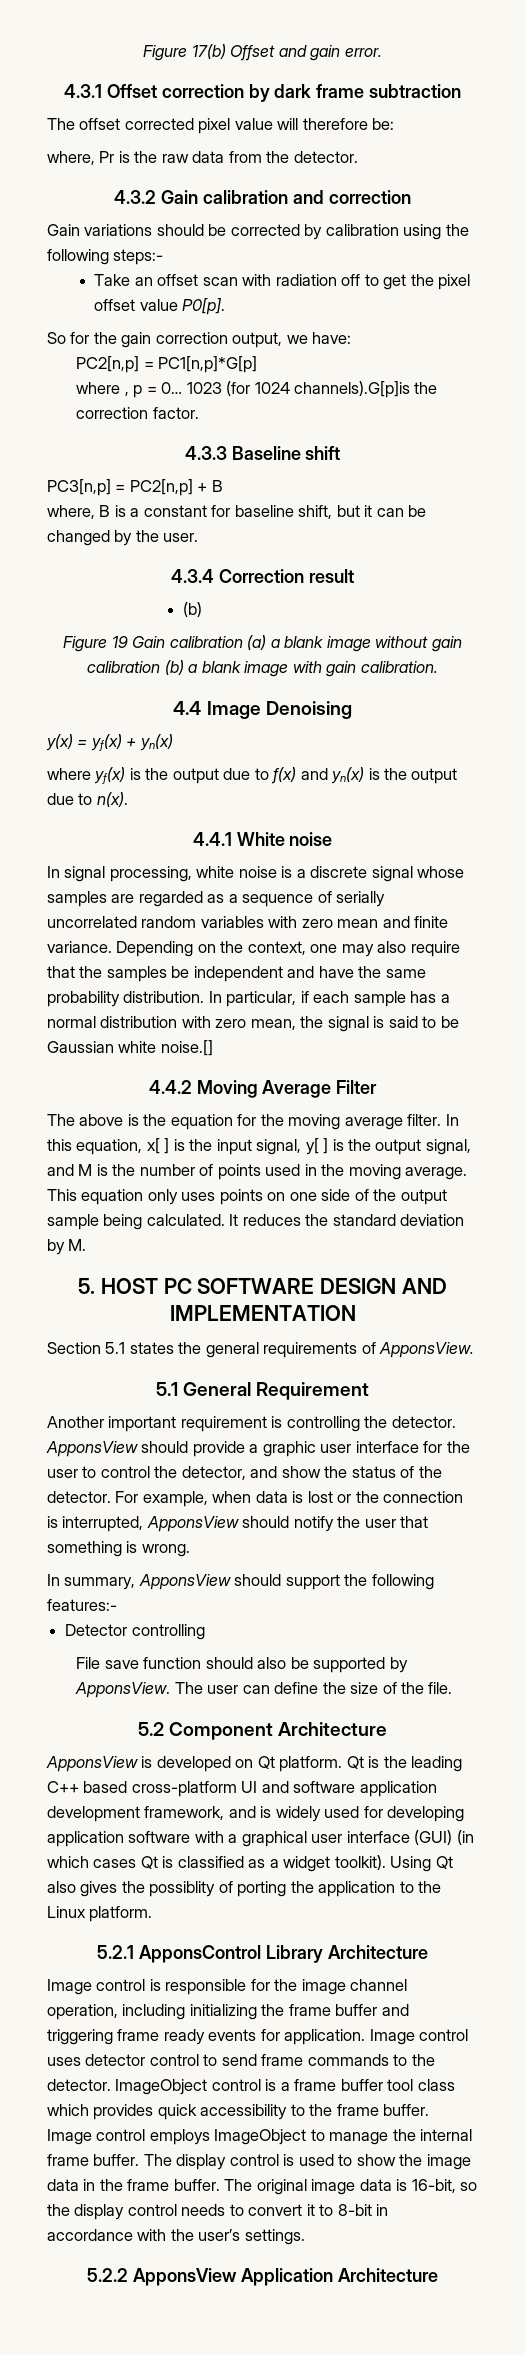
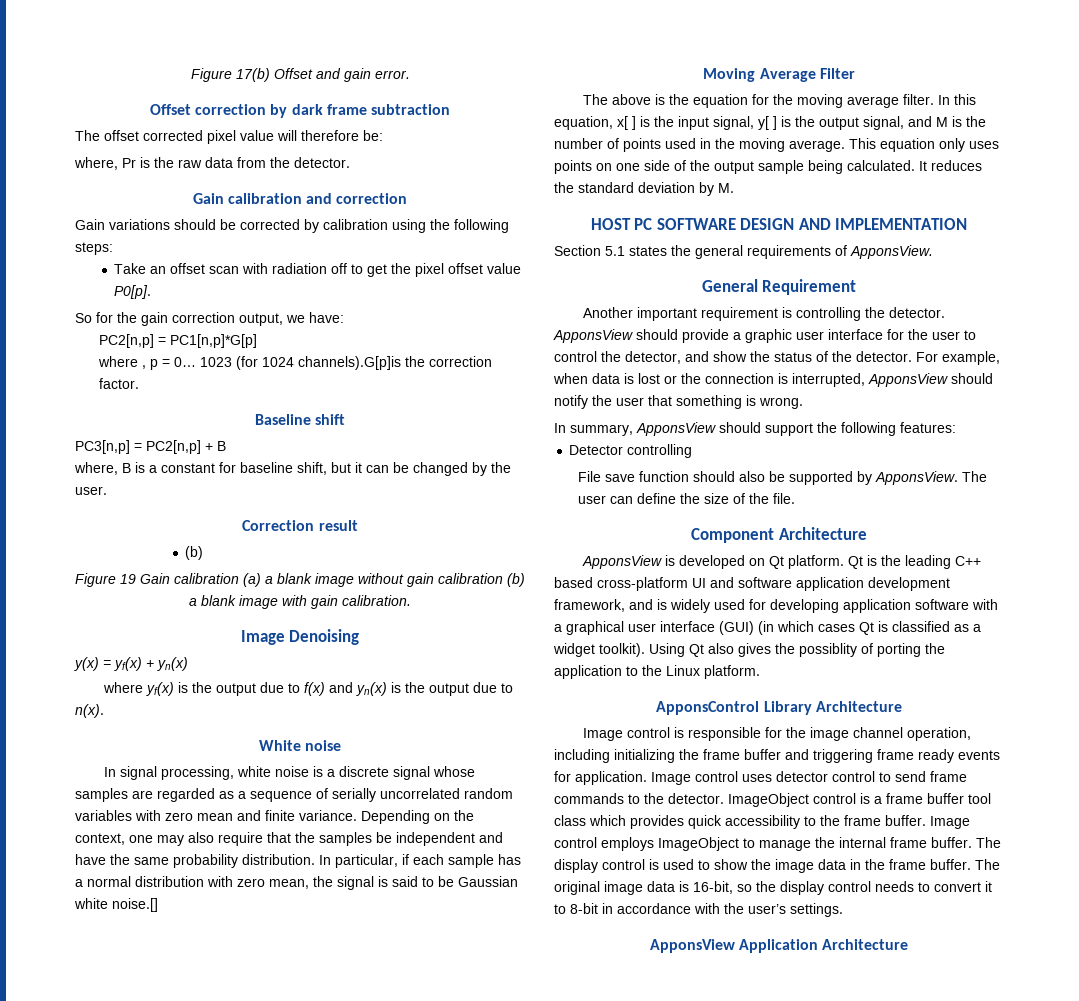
[63,84,102,98] 4.3.1 -> (410, 74) none
[114,190,157,204] 4.3.2 -> (350, 162) none
[113,249,164,265] steps:- -> [75,242,113,255] steps:
[184,446,227,460] 4.3.3 -> (139, 383) none
[171,569,215,583] 4.3.4 -> (107, 490) none
[173,701,202,715] 4.4 -> (411, 600) none
[192,832,232,846] 4.4.1 -> (104, 711) none
[148,1080,192,1094] 4.4.2 -> (158, 905) none
[78,1278,96,1294] 5. -> (734, 188) none
[155,1382,178,1396] 5.1 -> (933, 252) none
[47,1599,117,1611] features:- -> [900,422,956,433] features:
[137,1722,164,1736] 5.2 -> (795, 498) none
[97,1945,135,1959] 5.2.1 -> (760, 672) none
[87,2268,129,2282] 5.2.2 -> (843, 910) none

